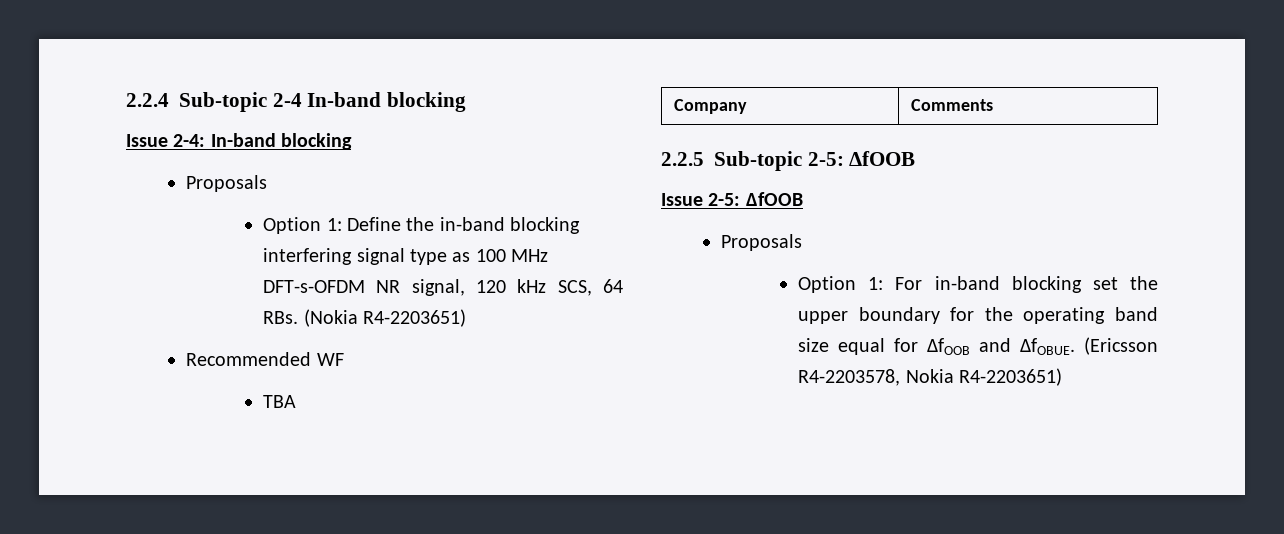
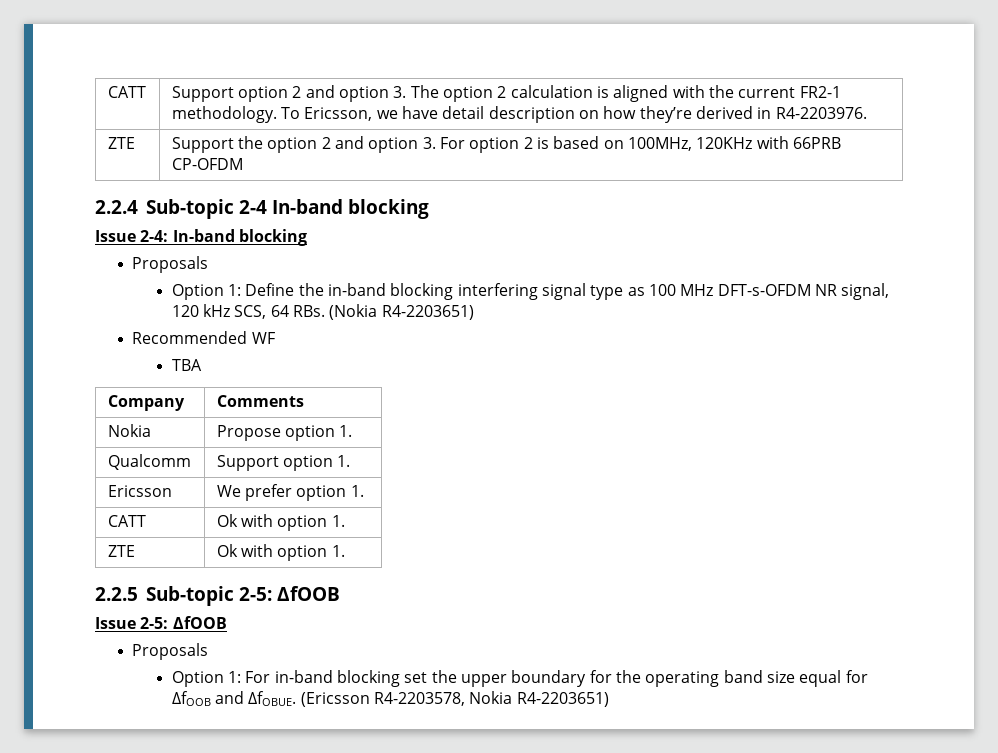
(126, 100) none -> [107,86,146,98] [171,85,841,102] [171,106,867,123] [107,137,135,149] [171,136,841,153] [171,158,243,170] CATT | Support option 2 and option 3. The option 2 calculation is aligned with the current FR2-1 methodology. To Ericsson, we have detail description on how they’re derived in R4-2203976. // ZTE | Support the option 2 and option 3. For option 2 is based on 100MHz, 120KHz with 66PRB CP-OFDM //
(993, 105) none -> [107,424,151,437] [216,425,353,441] [107,454,191,470] [216,455,351,471] [107,485,172,497] [216,484,364,501] [107,515,146,527] [216,514,345,531] [107,545,135,557] [216,544,345,561] // Nokia | Propose option 1. // Qualcomm | Support option 1. // Ericsson | We prefer option 1. // CATT | Ok with option 1. // ZTE | Ok with option 1.

